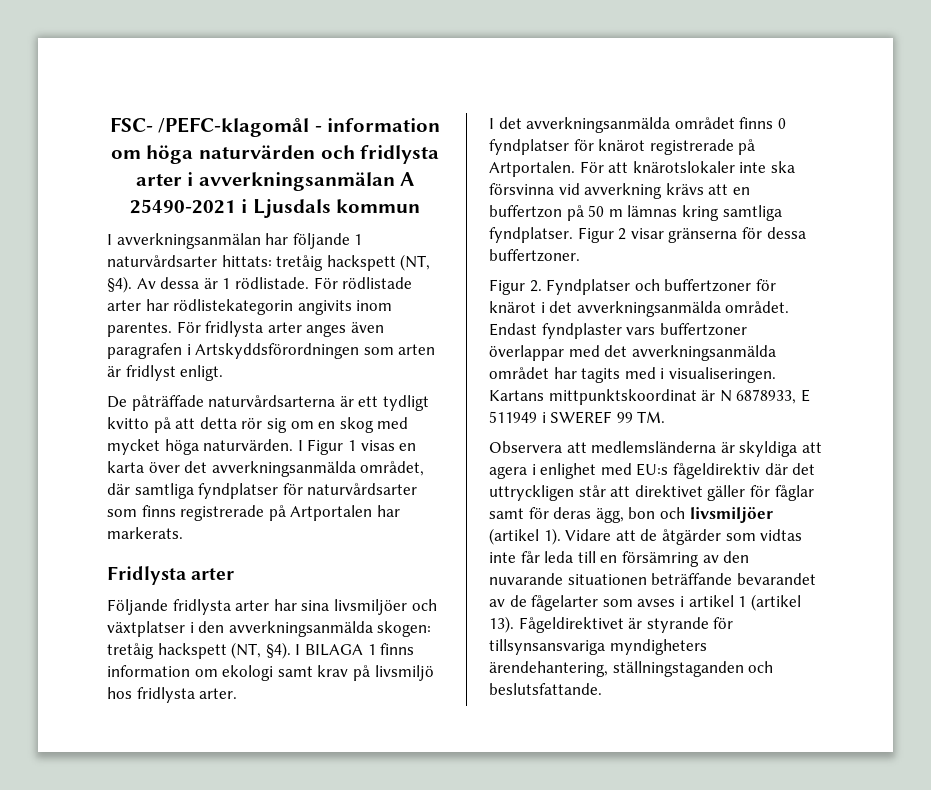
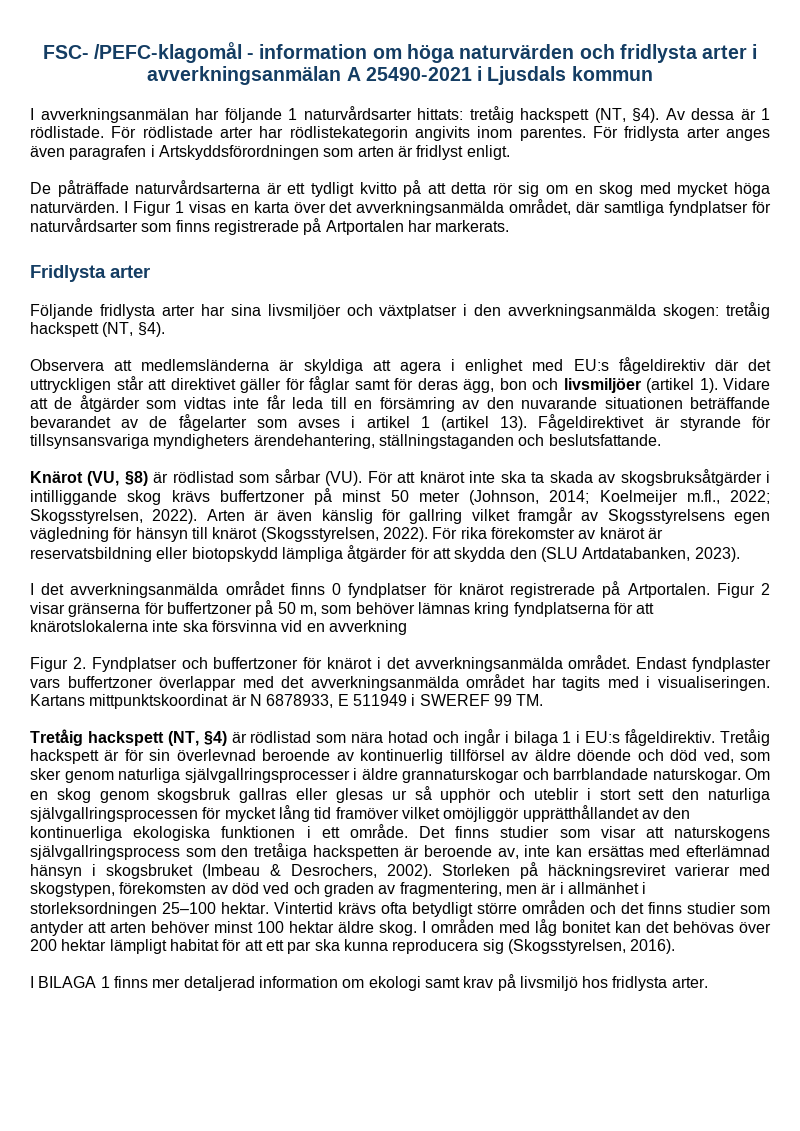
[295,643,415,656] [107,665,434,681] [107,687,238,703] [489,117,786,133] [489,139,756,155] [489,161,795,177] [489,183,750,199] [489,205,782,221] [489,227,806,243] [489,249,580,262] [489,279,776,295] [489,301,790,317] [489,323,747,339] [489,345,776,361] [489,367,776,383] [489,389,810,405] [489,411,666,424] I BILAGA 1 finns information om ekologi samt krav på livsmiljö hos fridlysta arter. // I det avverkningsanmälda området finns 0 fyndplatser för knärot registrerade på Artportalen. För att knärotslokaler inte ska försvinna vid avverkning krävs att en buffertzon på 50 m lämnas kring samtliga fyndplatser. Figur 2 visar gränserna för dessa buffertzoner. // Figur 2. Fyndplatser och buffertzoner för knärot i det avverkningsanmälda området. Endast fyndplaster vars buffertzoner överlappar med det avverkningsanmälda området har tagits med i visualiseringen. Kartans mittpunktskoordinat är N 6878933, E 511949 i SWEREF 99 TM. -> (165, 329) none
(602, 689) none -> [30,469,771,486] [30,488,770,505] [30,507,771,524] [30,527,663,542] [30,545,740,562] [30,581,771,598] [30,600,655,617] [30,620,407,635] [30,655,772,672] [30,674,770,691] [30,694,544,709] [30,729,770,746] [30,749,771,764] [30,768,770,783] [30,786,770,803] [30,805,691,822] [30,824,770,841] [30,843,770,860] [30,862,770,879] [30,882,647,897] [30,900,770,917] [30,919,771,936] [30,939,676,954] [30,974,708,991] // Knärot (VU, §8) är rödlistad som sårbar (VU). För att knärot inte ska ta skada av skogsbruksåtgärder i intilliggande skog krävs buffertzoner på minst 50 meter (Johnson, 2014; Koelmeijer m.fl., 2022; Skogsstyrelsen, 2022). Arten är även känslig för gallring vilket framgår av Skogsstyrelsens egen vägledning för hänsyn till knärot (Skogsstyrelsen, 2022). För rika förekomster av knärot är reservatsbildning eller biotopskydd lämpliga åtgärder för att skydda den (SLU Artdatabanken, 2023). // I det avverkningsanmälda området finns 0 fyndplatser för knärot registrerade på Artportalen. Figur 2 visar gränserna för buffertzoner på 50 m, som behöver lämnas kring fyndplatserna för att knärotslokalerna inte ska försvinna vid en avverkning // Figur 2. Fyndplatser och buffertzoner för knärot i det avverkningsanmälda området. Endast fyndplaster vars buffertzoner överlappar med det avverkningsanmälda området har tagits med i visualiseringen. Kartans mittpunktskoordinat är N 6878933, E 511949 i SWEREF 99 TM. // Tretåig hackspett (NT, §4) är rödlistad som nära hotad och ingår i bilaga 1 i EU:s fågeldirektiv. Tretåig hackspett är för sin överlevnad beroende av kontinuerlig tillförsel av äldre döende och död ved, som sker genom naturliga självgallringsprocesser i äldre grannaturskogar och barrblandade naturskogar. Om en skog genom skogsbruk gallras eller glesas ur så upphör och uteblir i stort sett den naturliga självgallringsprocessen för mycket lång tid framöver vilket omöjliggör upprätthållandet av den kontinuerliga ekologiska funktionen i ett område. Det finns studier som visar att naturskogens självgallringsprocess som den tretåiga hackspetten är beroende av, inte kan ersättas med efterlämnad hänsyn i skogsbruket (Imbeau & Desrochers, 2002). Storleken på häckningsreviret varierar med skogstypen, förekomsten av död ved och graden av fragmentering, men är i allmänhet i storleksordningen 25–100 hektar. Vintertid krävs ofta betydligt större områden och det finns studier som antyder att arten behöver minst 100 hektar äldre skog. I områden med låg bonitet kan det behövas över 200 hektar lämpligt habitat för att ett par ska kunna reproducera sig (Skogsstyrelsen, 2016). // I BILAGA 1 finns mer detaljerad information om ekologi samt krav på livsmiljö hos fridlysta arter.

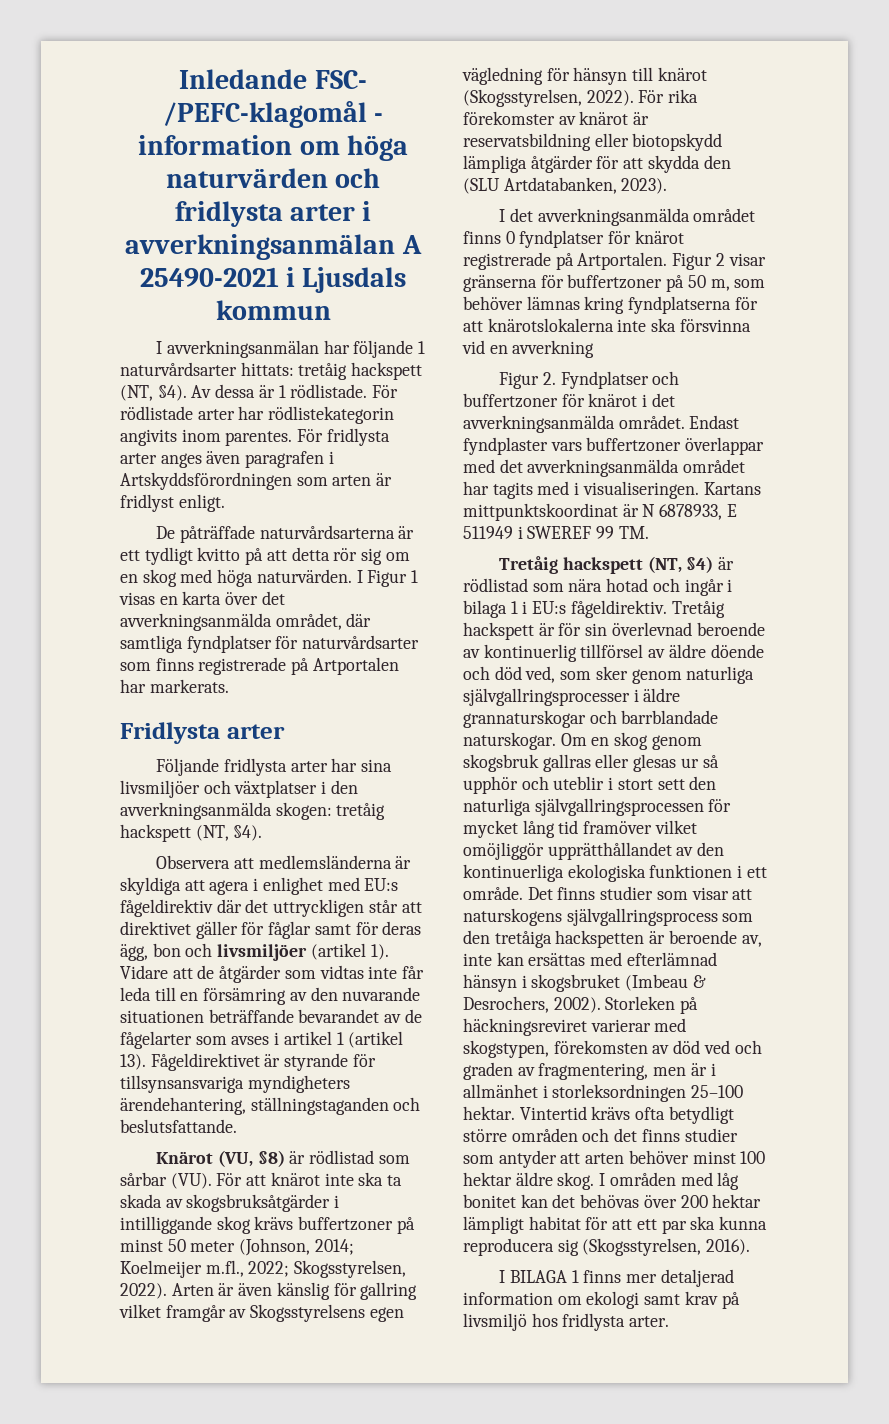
(42, 52) none -> [179,69,308,89] Inledande
[677,182,729,197] mycket -> (213, 576) none

